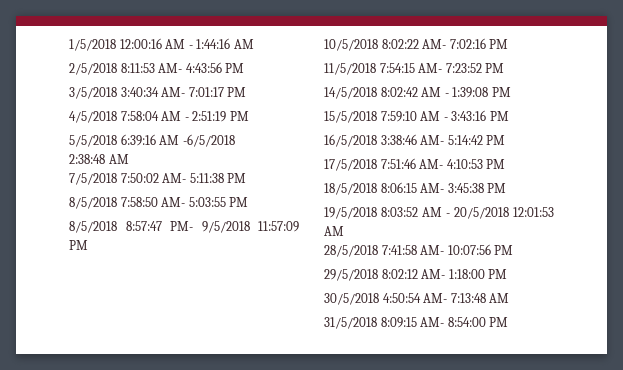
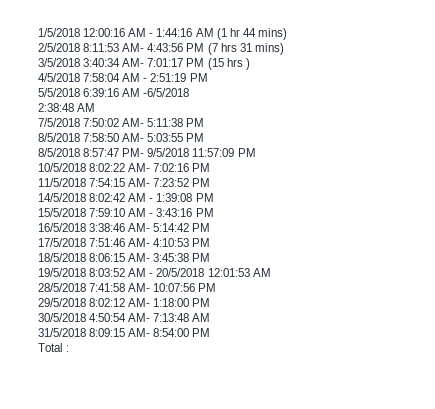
(254, 44) none -> [216,28,287,40] (1 hr 44 mins)
(245, 68) none -> [207,43,284,55] (7 hrs 31 mins)
(247, 92) none -> [207,58,250,70] (15 hrs )
(509, 322) none -> [38,343,70,352] // Total :

